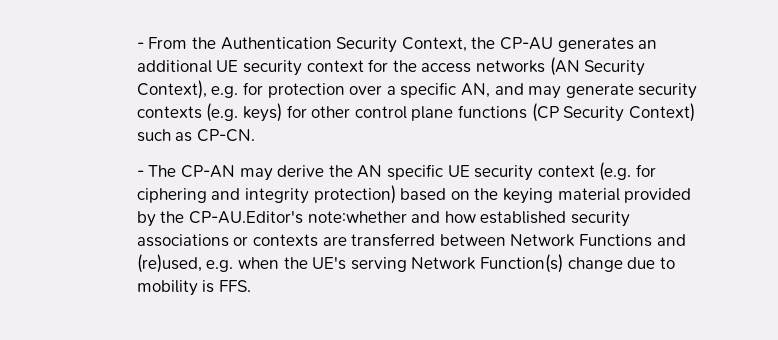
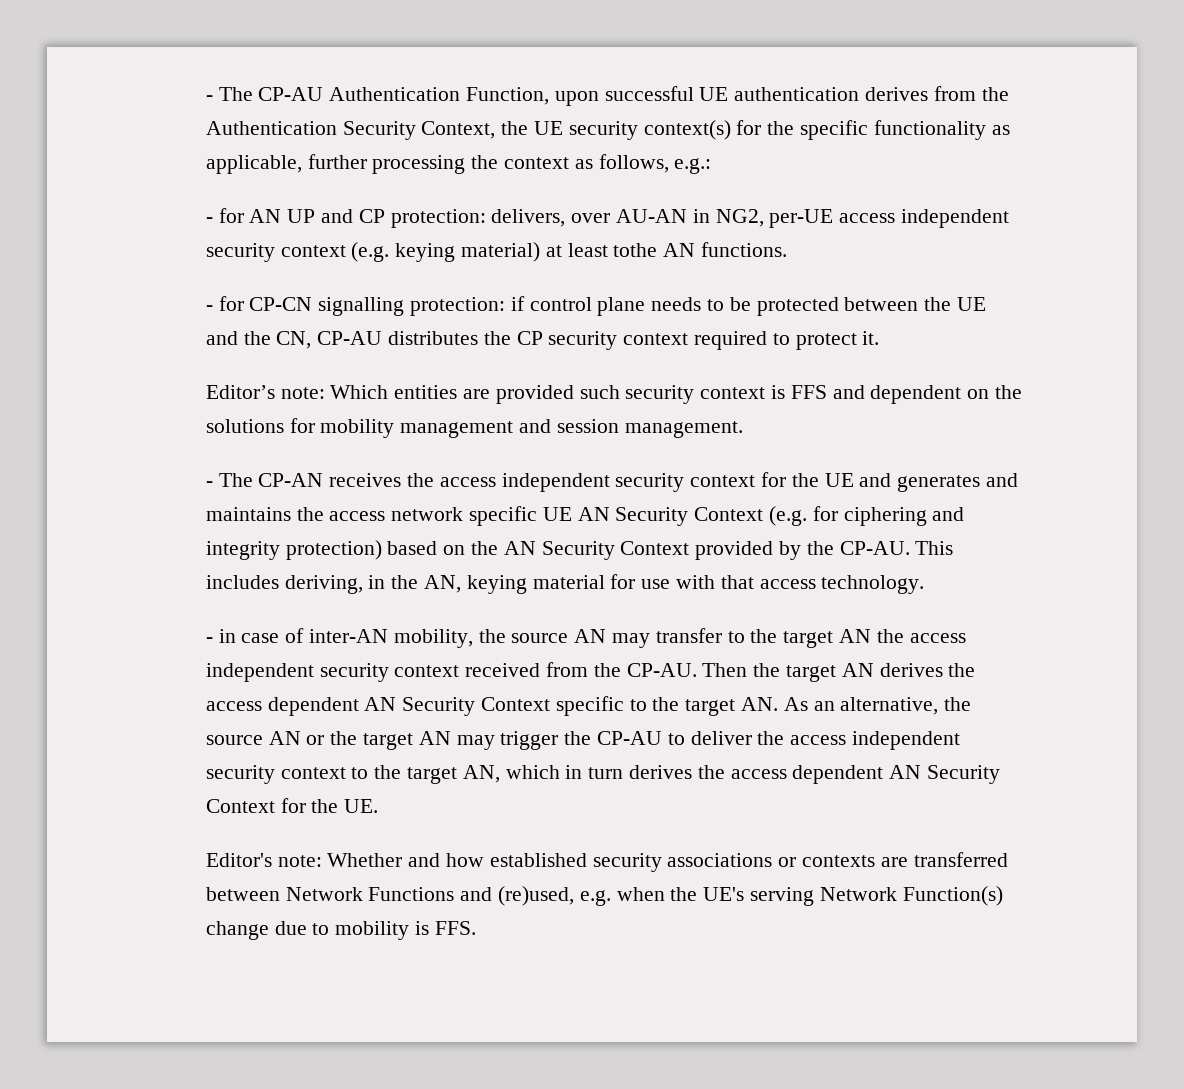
[136,37,188,49] - From -> [205,86,976,106] - The CP-AU Authentication Function, upon successful UE authentication derives from
[499,37,658,52] [136,57,646,76] [136,80,698,99] [136,103,695,122] [136,129,256,142] [136,164,595,181] CP-AU generates an additional UE security context for the access networks (AN Security Context), e.g. for protection over a specific AN, and may generate security contexts (e.g. keys) for other control plane functions (CP Security Context) such as CP-CN. // - The CP-AN may derive the AN specific UE security context -> [533,120,1010,140] [205,154,712,174] [205,208,1009,228] [205,242,787,262] [205,296,986,316] [205,331,880,350] [205,385,1022,404] [205,418,743,438] [205,472,1018,492] [205,506,764,526] UE security context(s) for the specific functionality as applicable, further processing the context as follows, e.g.: // - for AN UP and CP protection: delivers, over AU-AN in NG2, per-UE access independent security context (e.g. keying material) at least tothe AN functions. // - for CP-CN signalling protection: if control plane needs to be protected between the UE and the CN, CP-AU distributes the CP security context required to protect it. // Editor’s note: Which entities are provided such security context is FFS and dependent on the solutions for mobility management and session management. // - The CP-AN receives the access independent security context for the UE and generates and maintains the access network specific UE AN Security Context
[502,188,692,204] [136,211,407,227] keying material provided by the CP-AU.Editor's note:whether -> [503,541,954,560] [205,574,925,594] [205,628,966,648] [205,662,976,682] [205,696,972,716] [205,731,960,750] [205,765,1000,784] [205,798,379,813] [205,853,403,867] AN Security Context provided by the CP-AU. This includes deriving, in the AN, keying material for use with that access technology. // - in case of inter-AN mobility, the source AN may transfer to the target AN the access independent security context received from the CP-AU. Then the target AN derives the access dependent AN Security Context specific to the target AN. As an alternative, the source AN or the target AN may trigger the CP-AU to deliver the access independent security context to the target AN, which in turn derives the access dependent AN Security Context for the UE. // Editor's note: Whether

